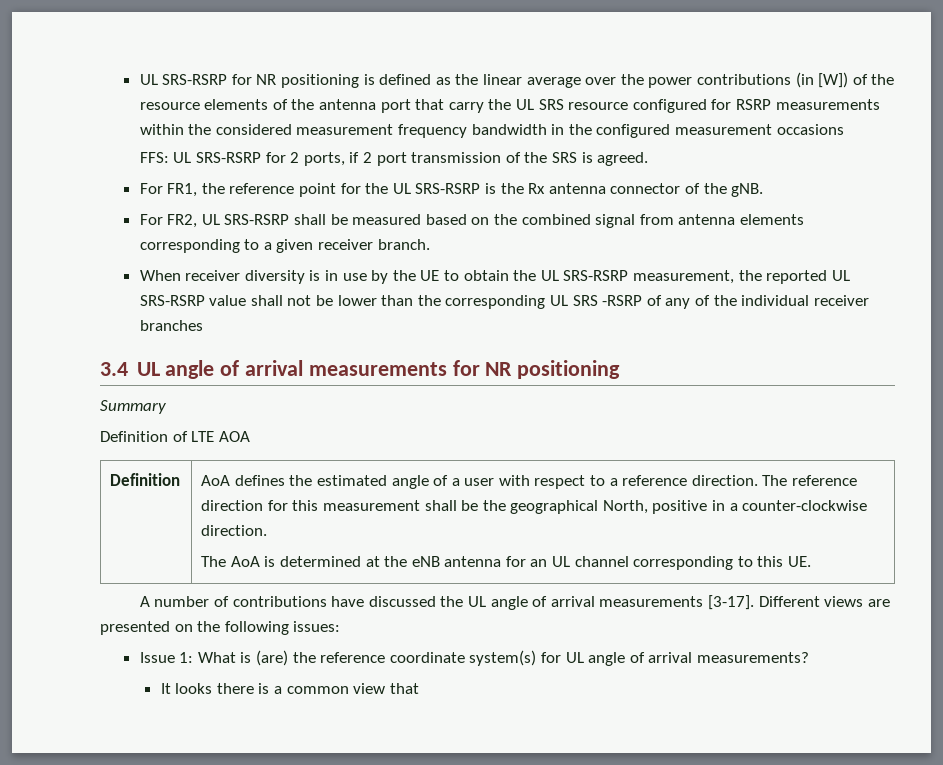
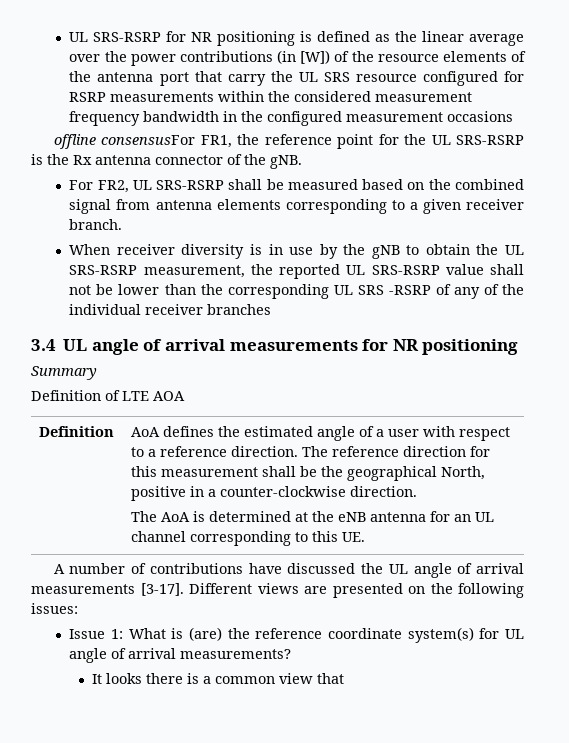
[139,152,649,166] [139,183,163,194] FFS: UL SRS-RSRP for 2 ports, if 2 port transmission of the SRS is agreed. // For -> [53,134,196,149] offline consensusFor
[420,270,440,281] UE -> [371,245,400,259] gNB

